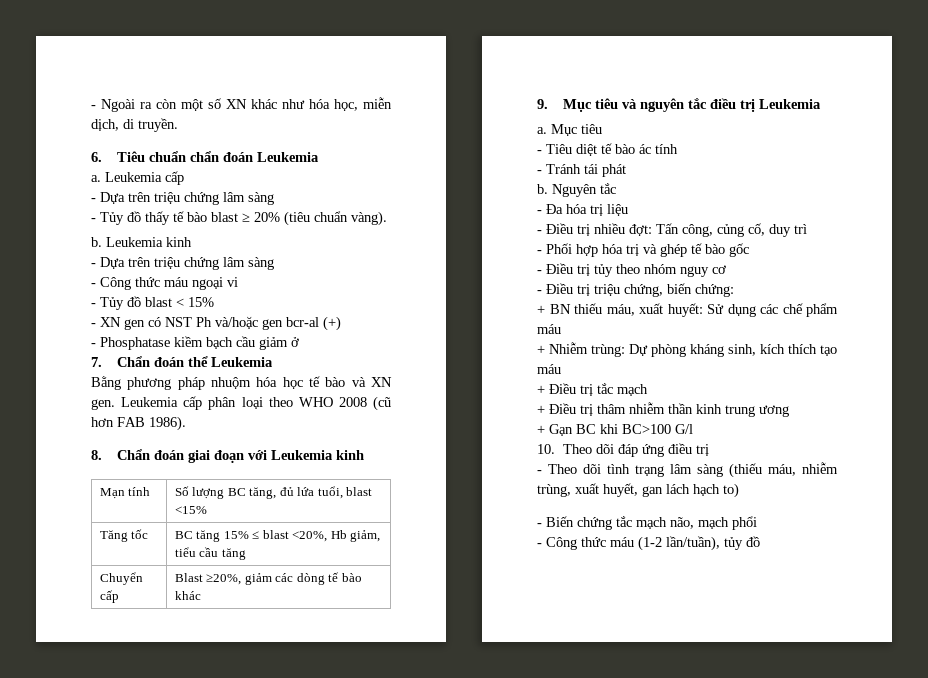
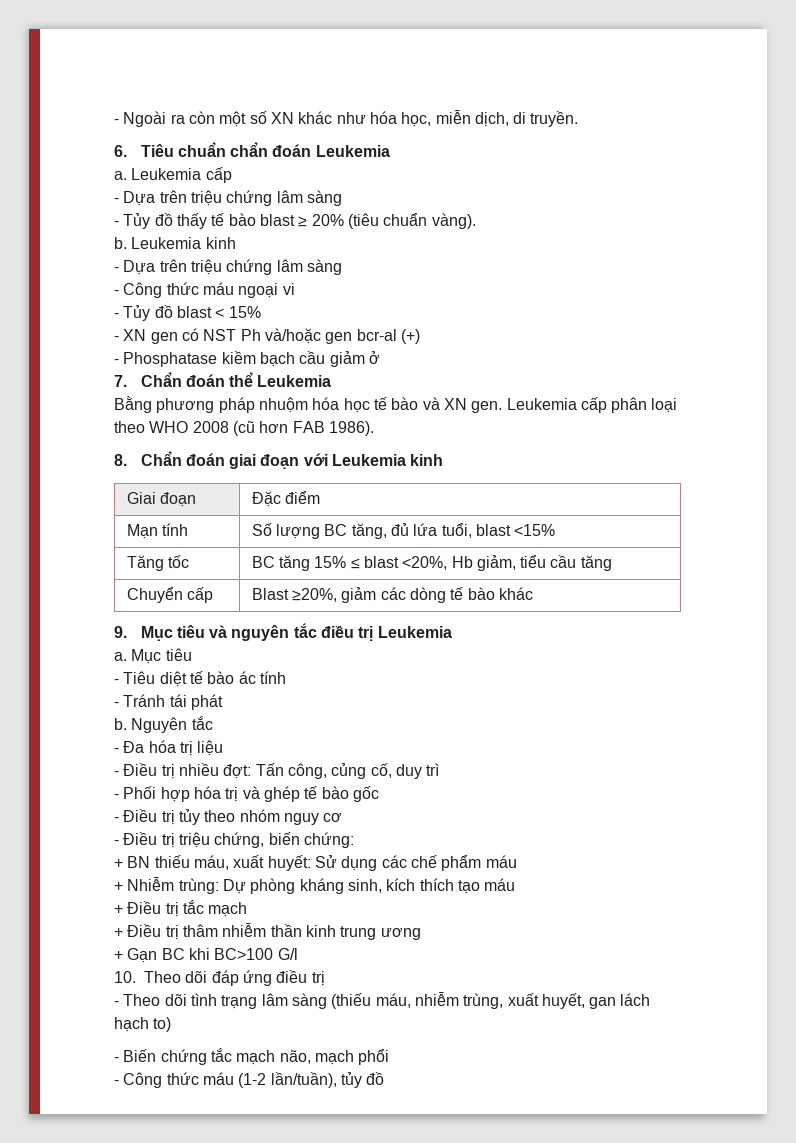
(365, 455) none -> [126,492,196,507] [251,491,320,507] // Giai đoạn | Đặc điểm

